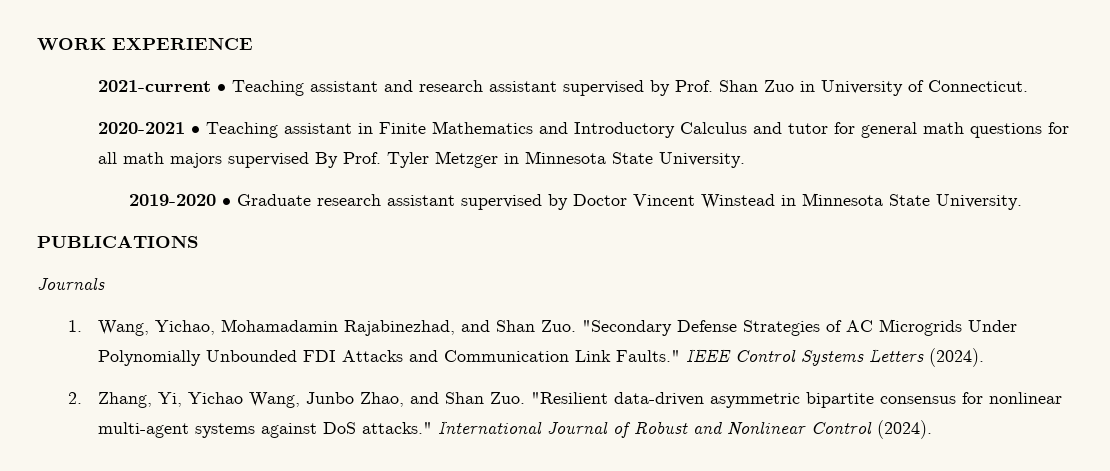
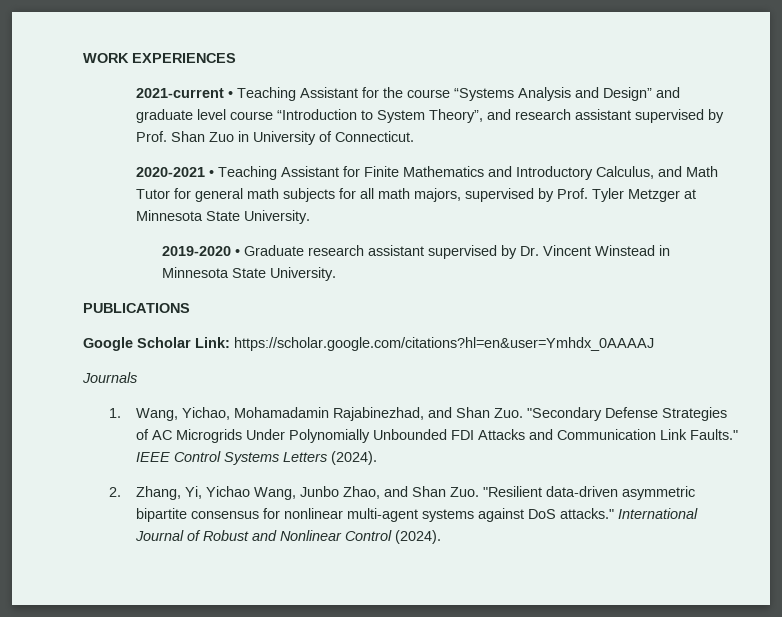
[112,37,253,50] EXPERIENCE -> [132,53,236,63] EXPERIENCES
[310,81,379,92] assistant -> [299,87,680,101] [135,109,483,123] Assistant for the course “Systems Analysis and Design” and graduate level course “Introduction to System Theory”,
[284,123,374,134] assistant in -> [280,166,360,177] Assistant for
[680,122,829,134] Calculus and tutor -> [595,166,718,179] [135,189,170,199] Calculus, and Math Tutor
[970,123,1043,138] questions -> [282,188,335,202] subjects
[170,152,339,168] majors supervised By -> [413,188,554,202] majors, supervised by
[504,153,520,164] in -> [683,189,696,199] at
[572,194,627,206] Doctor -> [520,246,540,256] Dr.
(198, 241) none -> [83,337,654,351] // Google Scholar Link: https://scholar.google.com/citations?hl=en&user=Ymhdx_0AAAAJ

